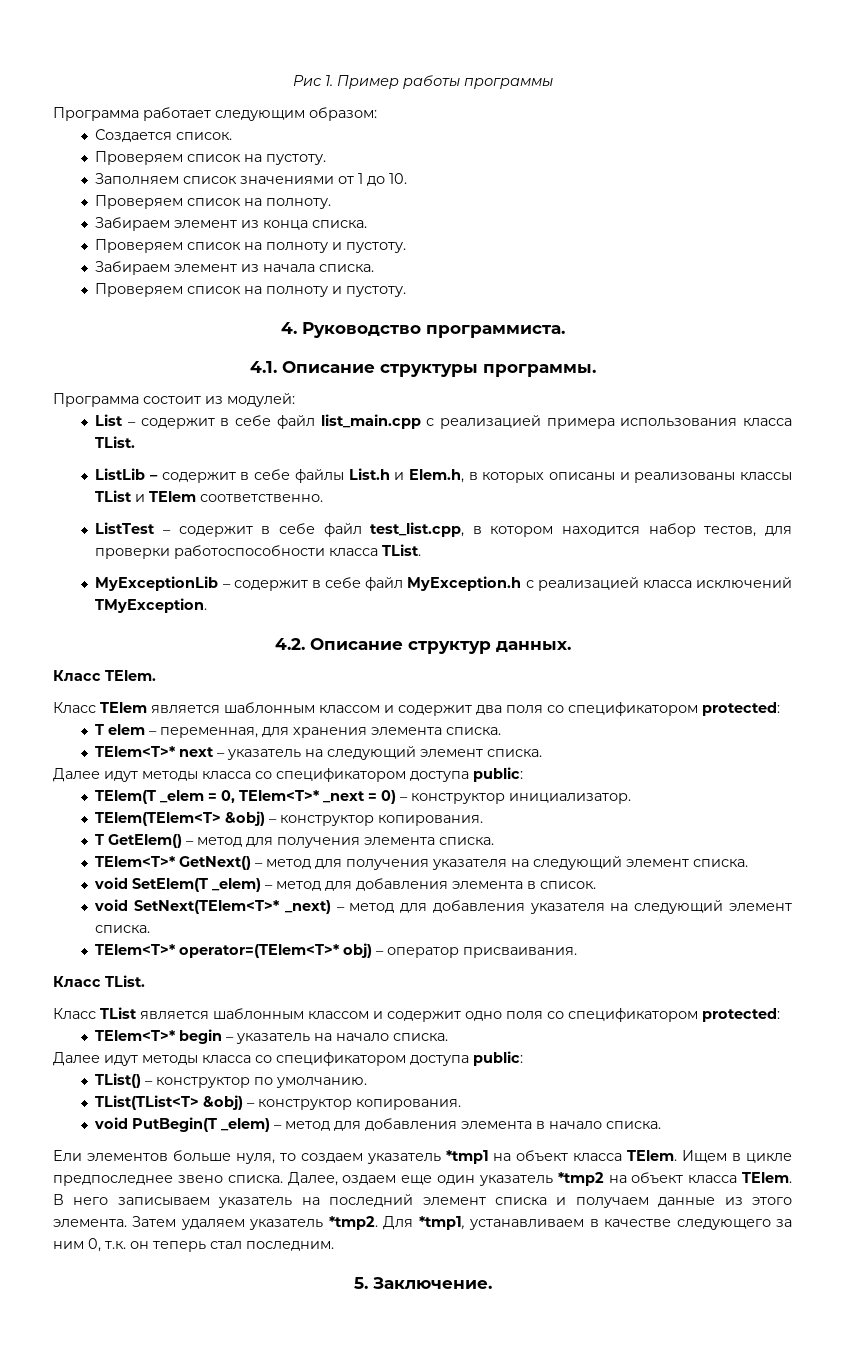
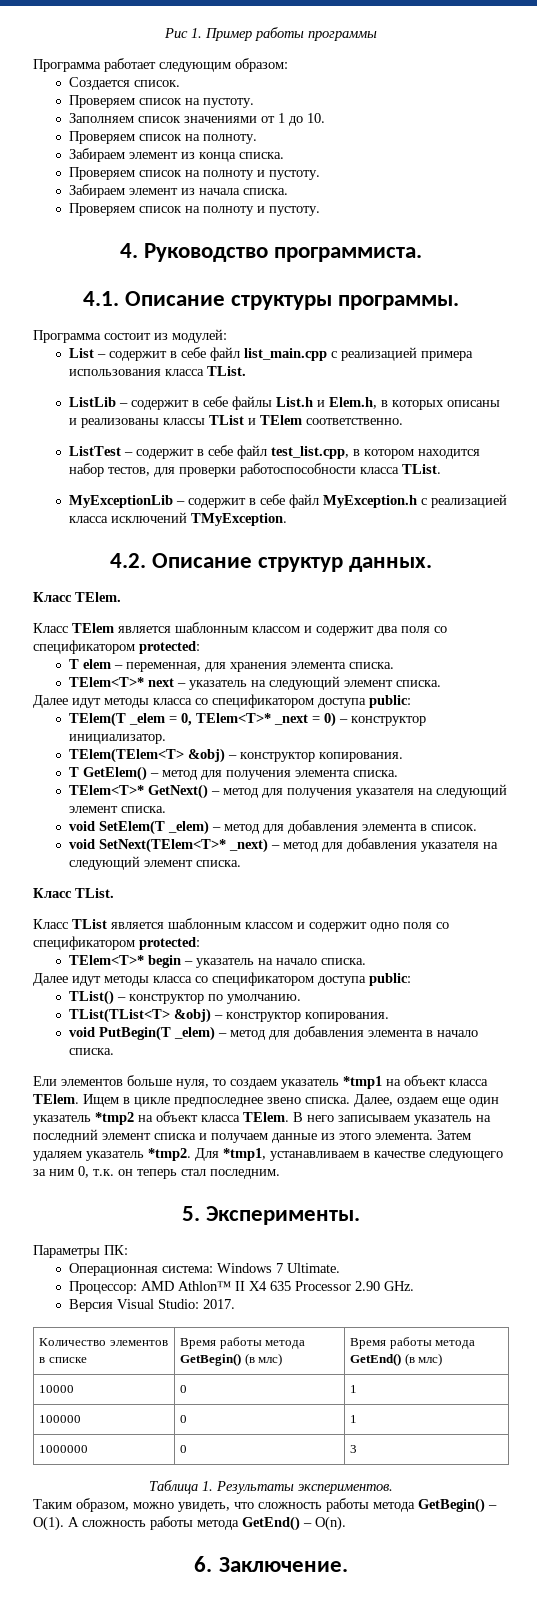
[95,943,578,958] // TElem<T>* operator=(TElem<T>* obj) – оператор присваивания. -> (241, 863) none
(368, 1283) none -> [206,1206,361,1225] [33,1245,128,1258] [68,1263,340,1276] [68,1281,414,1294] [68,1299,235,1312] [39,1338,168,1346] [39,1357,87,1363] [180,1337,306,1349] [180,1353,283,1366] [350,1337,476,1349] [350,1353,443,1366] [39,1385,75,1393] [180,1385,188,1393] [350,1385,358,1393] [39,1415,82,1423] [180,1415,188,1423] [350,1415,358,1423] [39,1445,89,1453] [180,1445,188,1453] [350,1445,358,1453] [149,1480,393,1494] [33,1498,497,1513] [33,1516,346,1531] [194,1556,213,1572] Эксперименты. // Параметры ПК: // Операционная система: Windows 7 Ultimate. // Процессор: AMD Athlon™ II X4 635 Processor 2.90 GHz. // Версия Visual Studio: 2017. // Количество элементов в списке | Время работы метода GetBegin() (в млс) | Время работы метода GetEnd() (в млс) // 10000 | 0 | 1 // 100000 | 0 | 1 // 1000000 | 0 | 3 // Таблица 1. Результаты экспериментов. // Таким образом, можно увидеть, что сложность работы метода GetBegin() – O(1). А сложность работы метода GetEnd() – O(n). // 6.

